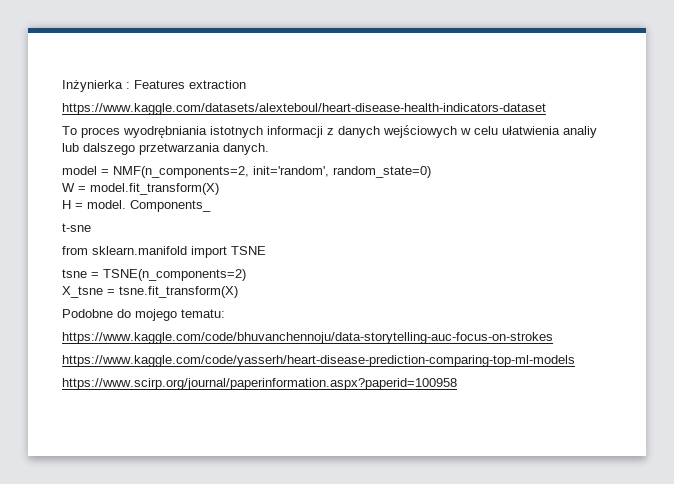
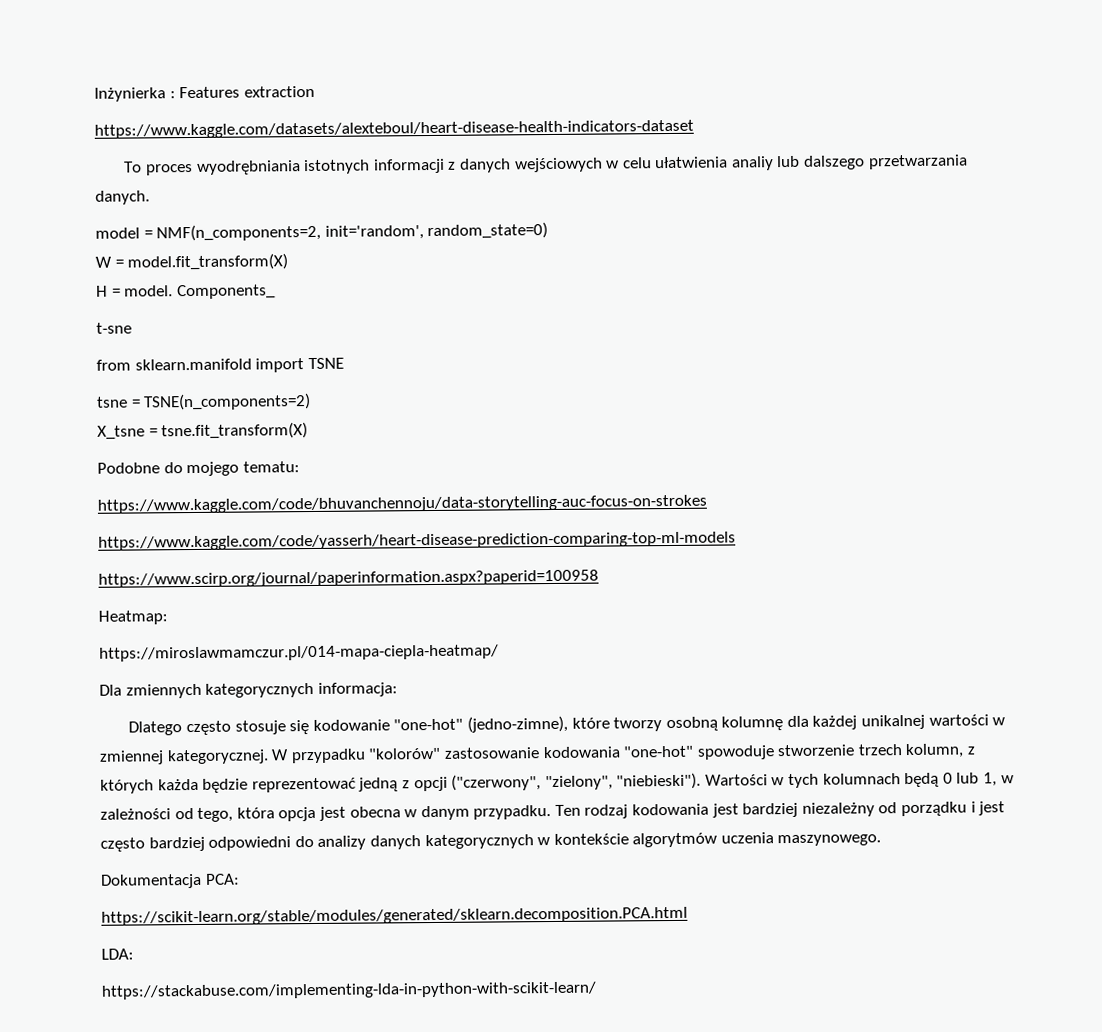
(457, 384) none -> [98,610,168,625] [99,644,499,662] [99,682,398,699] [128,714,1006,736] [99,743,977,765] [100,772,1014,794] [100,801,1006,822] [100,832,882,852] [100,873,240,889] [101,906,688,926] [101,948,134,960] [101,981,597,1000] // Heatmap: // https://miroslawmamczur.pl/014-mapa-ciepla-heatmap/ // Dla zmiennych kategorycznych informacja: // Dlatego często stosuje się kodowanie "one-hot" (jedno-zimne), które tworzy osobną kolumnę dla każdej unikalnej wartości w zmiennej kategorycznej. W przypadku "kolorów" zastosowanie kodowania "one-hot" spowoduje stworzenie trzech kolumn, z których każda będzie reprezentować jedną z opcji ("czerwony", "zielony", "niebieski"). Wartości w tych kolumnach będą 0 lub 1, w zależności od tego, która opcja jest obecna w danym przypadku. Ten rodzaj kodowania jest bardziej niezależny od porządku i jest często bardziej odpowiedni do analizy danych kategorycznych w kontekście algorytmów uczenia maszynowego. // Dokumentacja PCA: // https://scikit-learn.org/stable/modules/generated/sklearn.decomposition.PCA.html // LDA: // https://stackabuse.com/implementing-lda-in-python-with-scikit-learn/

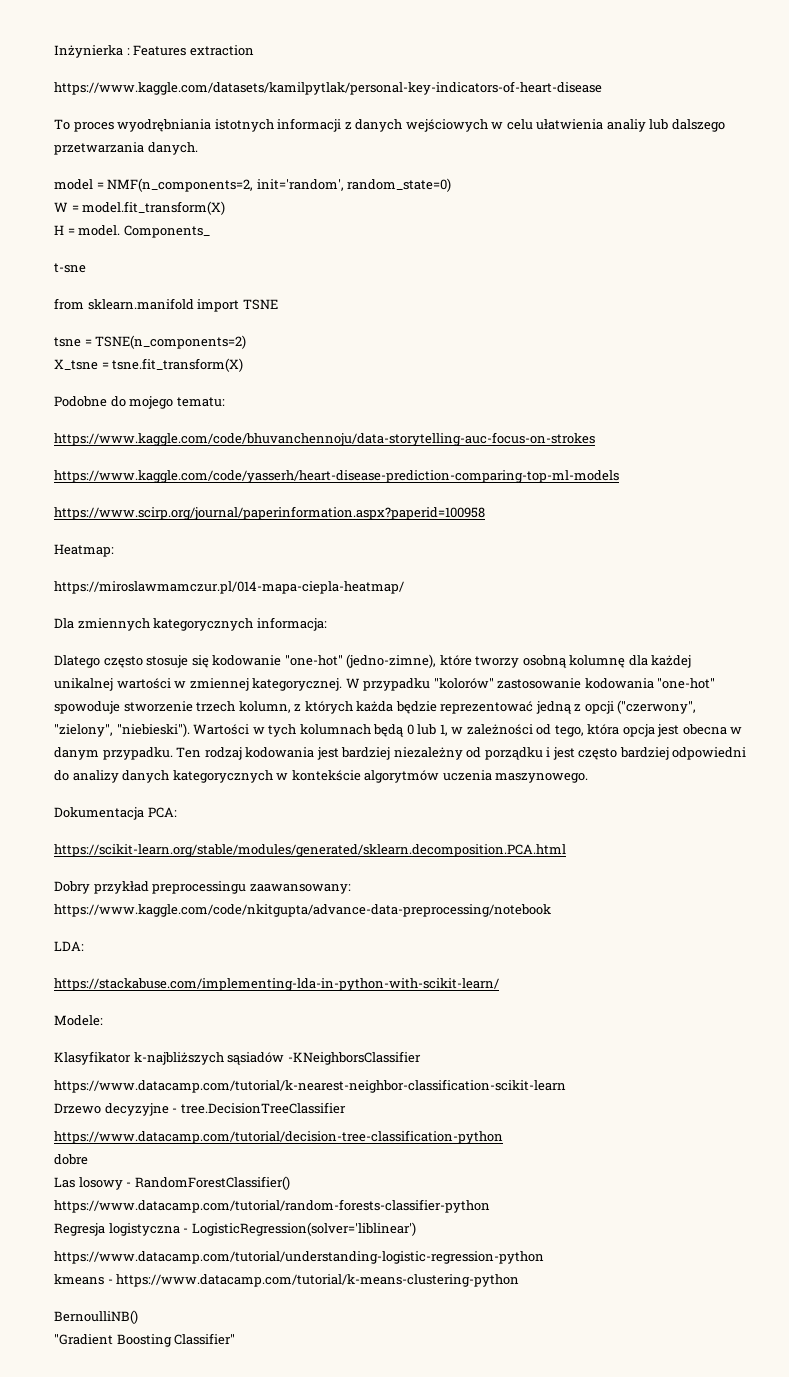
[94,119,694,139] https://www.kaggle.com/datasets/alexteboul/heart-disease-health-indicators-dataset -> [54,81,602,95] https://www.kaggle.com/datasets/kamilpytlak/personal-key-indicators-of-heart-disease
[101,948,134,960] [101,981,597,1000] LDA: // https://stackabuse.com/implementing-lda-in-python-with-scikit-learn/ -> [54,881,351,894] [54,904,551,917] [54,941,84,951] [54,978,499,991] [54,1015,103,1026] [54,1051,421,1065] [54,1079,566,1093] [54,1102,346,1116] [54,1130,503,1144] [54,1154,88,1165] [54,1176,290,1190] [54,1199,490,1213] [54,1222,416,1236] [54,1251,544,1264] [54,1274,520,1287] [54,1310,138,1324] [54,1333,236,1347] Dobry przykład preprocessingu zaawansowany: https://www.kaggle.com/code/nkitgupta/advance-data-preprocessing/notebook // LDA: // https://stackabuse.com/implementing-lda-in-python-with-scikit-learn/ // Modele: // Klasyfikator k-najbliższych sąsiadów -KNeighborsClassifier // https://www.datacamp.com/tutorial/k-nearest-neighbor-classification-scikit-learn // Drzewo decyzyjne - tree.DecisionTreeClassifier // https://www.datacamp.com/tutorial/decision-tree-classification-python // dobre // Las losowy - RandomForestClassifier() // https://www.datacamp.com/tutorial/random-forests-classifier-python // Regresja logistyczna - LogisticRegression(solver='liblinear') // https://www.datacamp.com/tutorial/understanding-logistic-regression-python // kmeans - https://www.datacamp.com/tutorial/k-means-clustering-python // BernoulliNB() // "Gradient Boosting Classifier"

